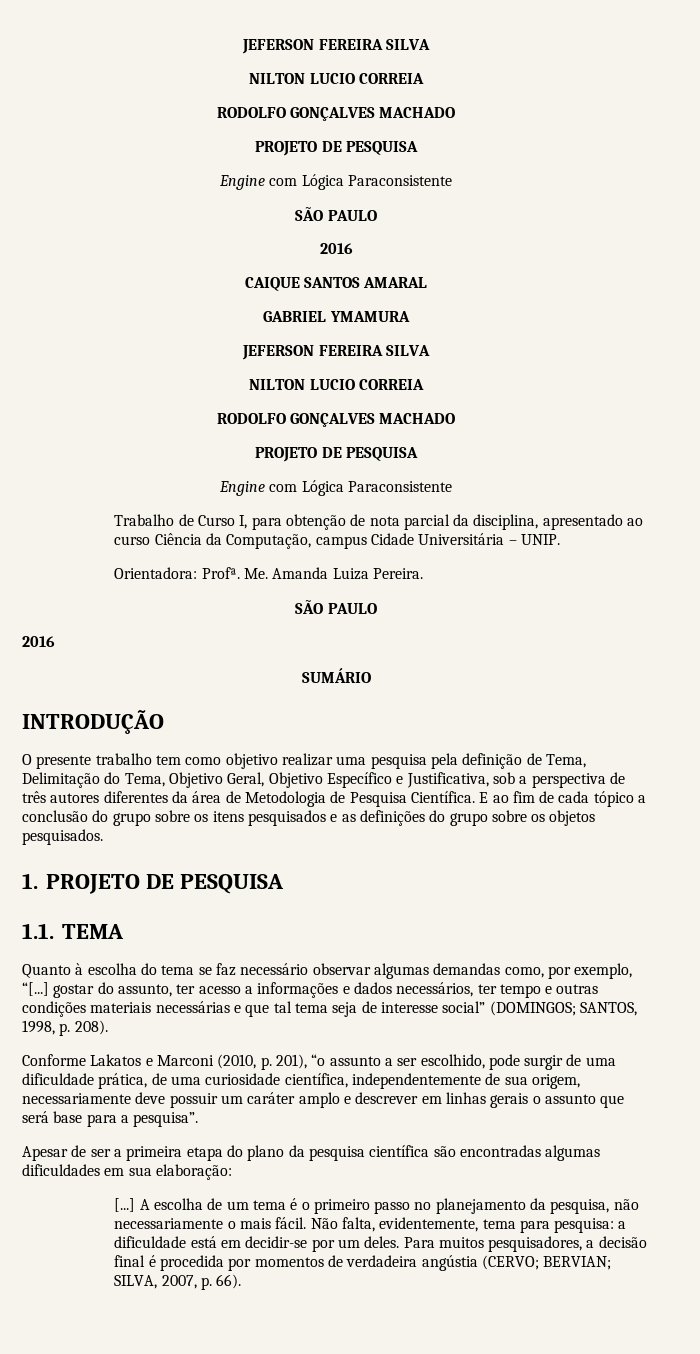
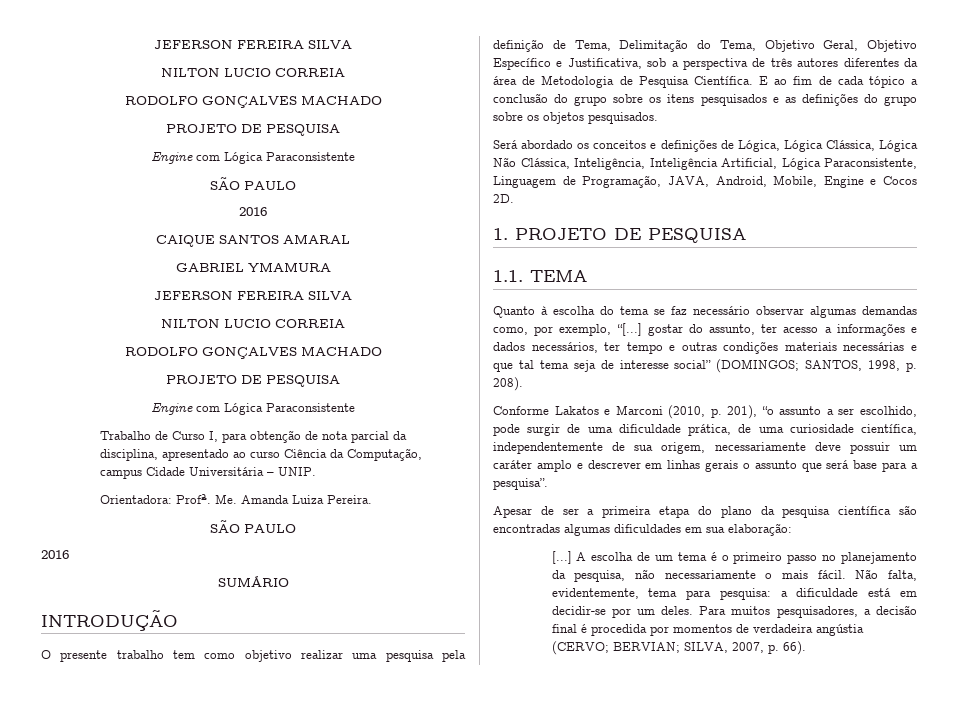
(103, 837) none -> [493,139,918,152] [493,157,917,170] [493,175,917,188] [493,194,514,203] // Será abordado os conceitos e definições de Lógica, Lógica Clássica, Lógica Não Clássica, Inteligência, Inteligência Artificial, Lógica Paraconsistente, Linguagem de Programação, JAVA, Android, Mobile, Engine e Cocos 2D.

